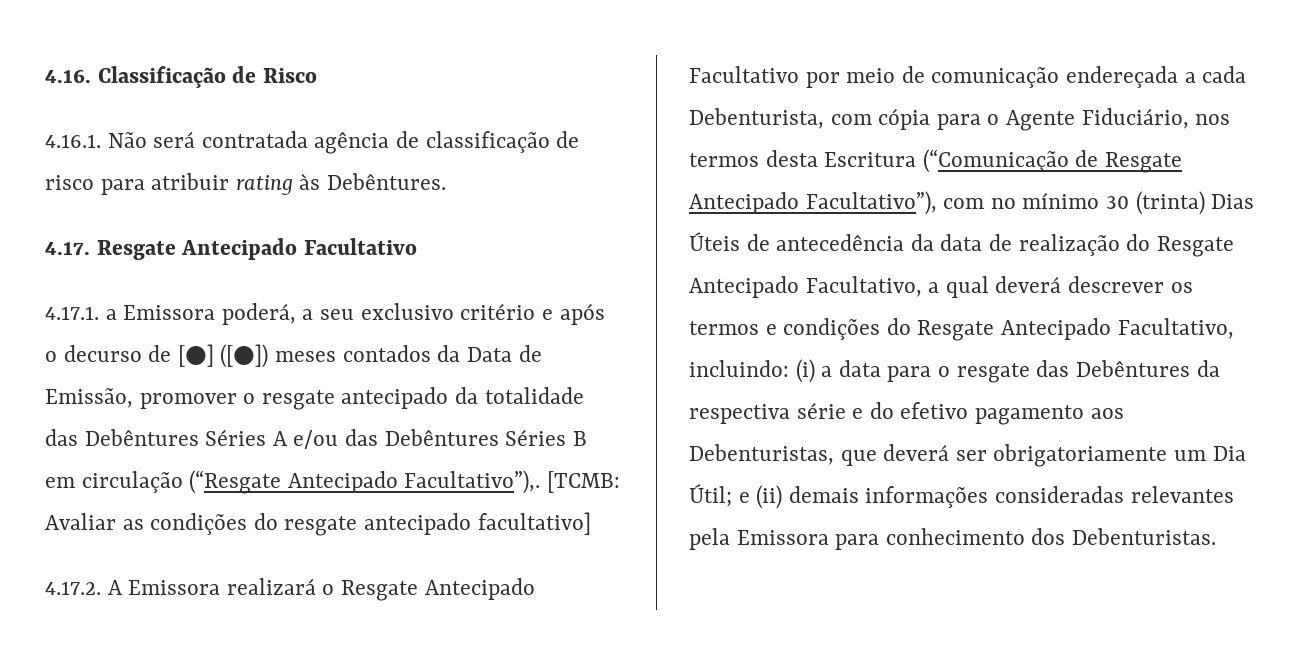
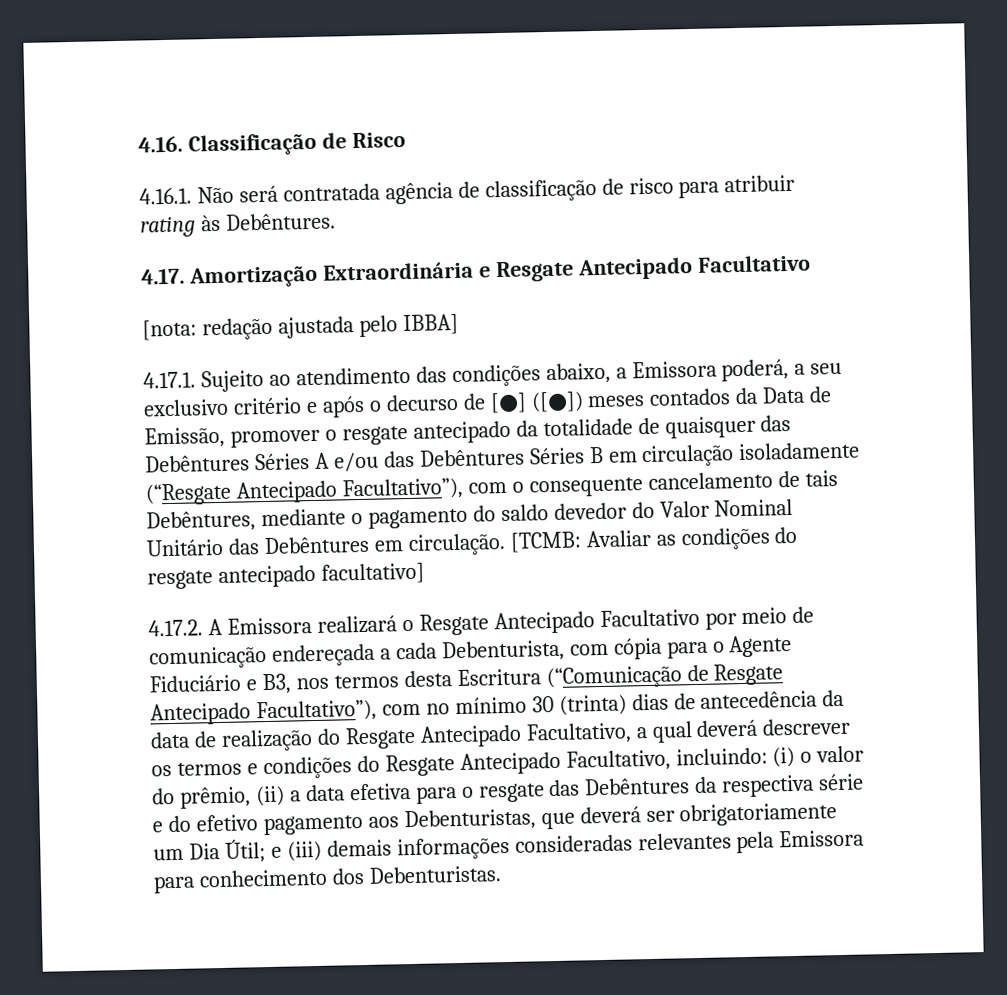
(90, 248) none -> [188,261,491,289] Amortização Extraordinária e
[45,306,99,320] 4.17.1. -> [142,313,459,341] [143,362,611,393] [nota: redação ajustada pelo IBBA] // 4.17.1. Sujeito ao atendimento das condições abaixo,
(584, 395) none -> [637,415,756,439] de quaisquer
(183, 482) none -> [738,441,861,461] isoladamente
[404,470,541,494] Facultativo”),. -> [341,469,838,501] [146,498,794,533] [146,532,506,557] Facultativo”), com o consequente cancelamento de tais Debêntures, mediante o pagamento do saldo devedor do Valor Nominal Unitário das Debêntures em circulação.
[1081,108,1189,129] Fiduciário, -> [149,673,292,695] Fiduciário e B3,
[1211,194,1255,209] [689,232,740,251] Dias Úteis -> [631,693,669,711] dias
(815, 371) none -> [800,745,865,763] [152,785,285,809] o valor do prêmio, (ii)
(881, 368) none -> [348,783,411,801] efetiva
[756,485,783,509] (ii) -> [286,840,322,862] (iii)

